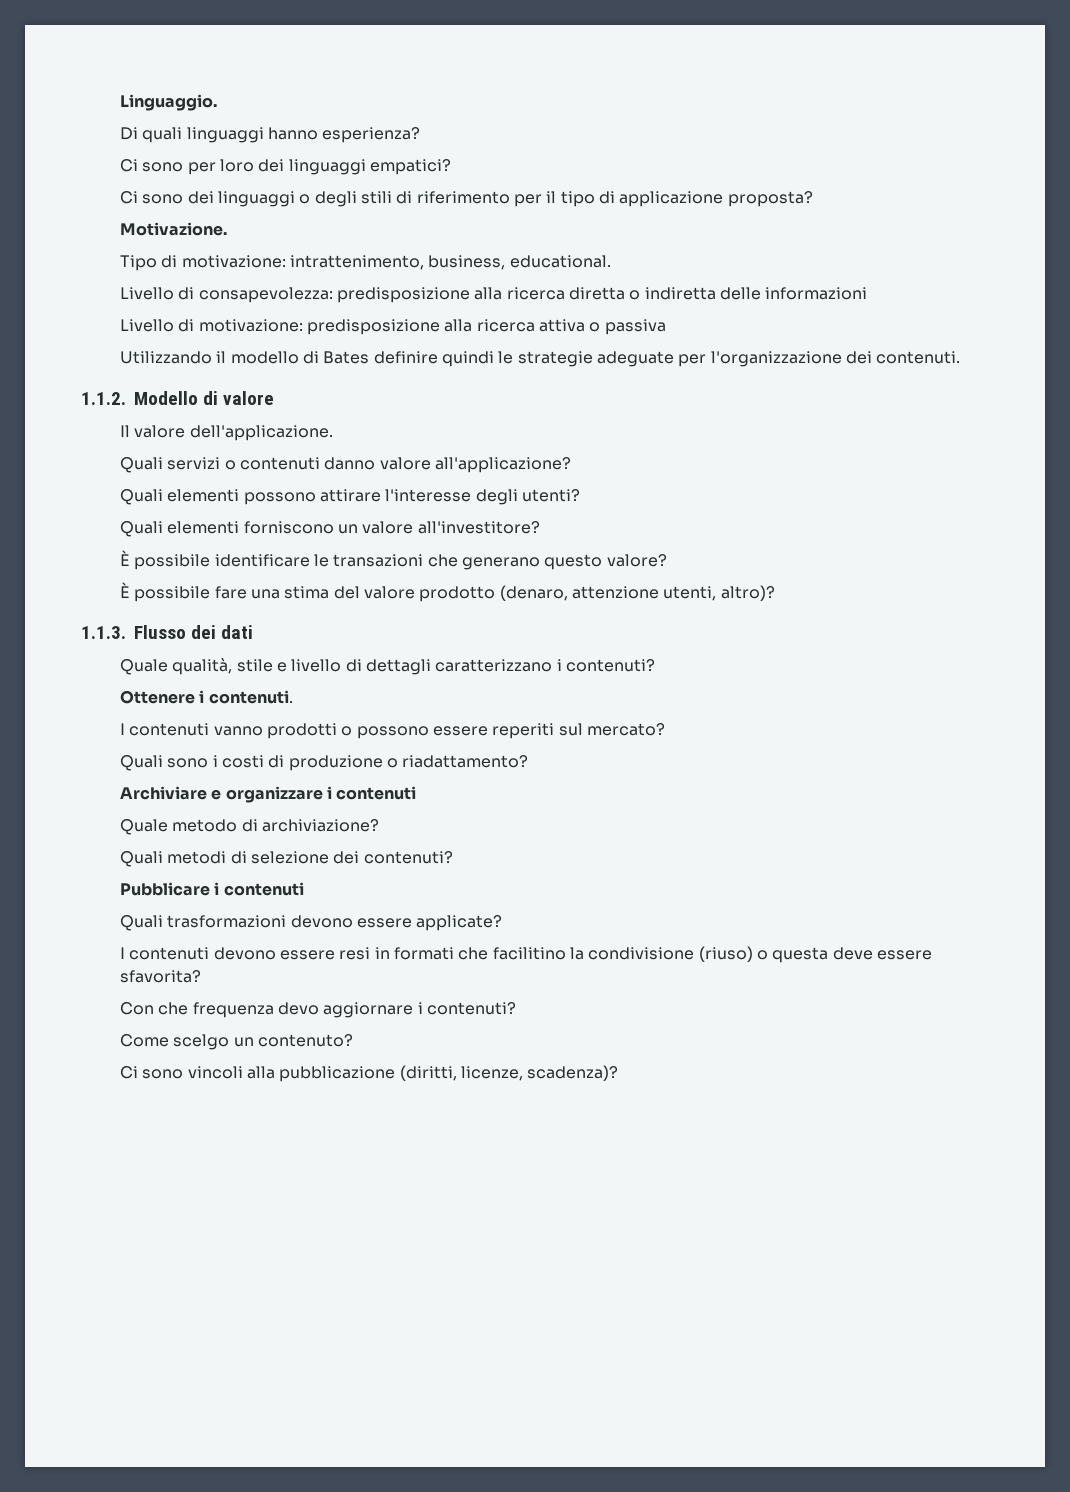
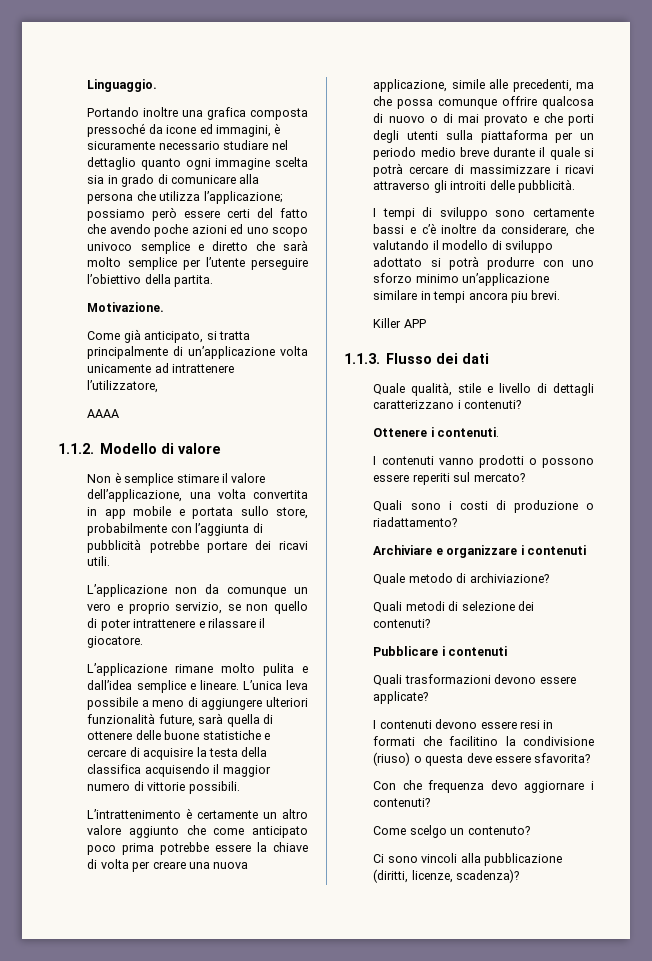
[120,127,421,143] [120,159,451,175] [120,191,813,207] [120,222,228,236] [120,255,611,271] [120,287,868,303] [120,319,666,335] [120,351,961,367] [81,391,275,405] [120,425,333,441] [120,457,571,473] [120,489,580,505] [120,521,540,537] [120,550,667,570] [120,582,775,602] Di quali linguaggi hanno esperienza? // Ci sono per loro dei linguaggi empatici? // Ci sono dei linguaggi o degli stili di riferimento per il tipo di applicazione proposta? // Motivazione. // Tipo di motivazione: intrattenimento, business, educational. // Livello di consapevolezza: predisposizione alla ricerca diretta o indiretta delle informazioni // Livello di motivazione: predisposizione alla ricerca attiva o passiva // Utilizzando il modello di Bates definire quindi le strategie adeguate per l'organizzazione dei contenuti. // 1.1.2. Modello di valore // Il valore dell'applicazione. // Quali servizi o contenuti danno valore all'applicazione? // Quali elementi possono attirare l'interesse degli utenti? // Quali elementi forniscono un valore all'investitore? // È possibile identificare le transazioni che generano questo valore? // È possibile fare una stima del valore prodotto (denaro, attenzione utenti, altro)? -> [87,107,308,120] [87,123,281,137] [87,140,288,150] [87,157,308,170] [87,174,260,187] [87,191,283,204] [87,207,308,221] [87,224,308,237] [87,240,308,254] [87,257,308,270] [87,274,214,287] [87,302,165,312] [87,329,250,343] [87,346,308,359] [87,363,235,373] [87,380,159,393] [87,409,120,418] [58,443,222,454] [87,472,266,486] [87,489,308,502] [87,506,308,519] [87,523,263,536] [87,539,308,553] [87,556,111,566] [87,584,308,597] [87,601,308,614] [87,618,266,631] [87,636,144,648] [87,663,308,676] [87,680,308,693] [87,697,308,710] [87,713,273,727] [87,730,270,740] [87,747,268,760] [87,764,271,777] [87,781,240,794] [87,808,308,819] [87,825,308,838] [87,842,308,855] [87,859,249,872] [373,79,594,92] [373,96,594,109] [373,113,594,126] [373,130,594,143] [373,147,594,160] [373,163,594,177] [373,179,575,193] [373,207,594,220] [373,223,594,237] [373,240,553,253] [373,256,594,270] [373,273,550,286] [373,290,561,303] [373,318,426,328] Portando inoltre una grafica composta pressoché da icone ed immagini, è sicuramente necessario studiare nel dettaglio quanto ogni immagine scelta sia in grado di comunicare alla persona che utilizza l’applicazione; possiamo però essere certi del fatto che avendo poche azioni ed uno scopo univoco semplice e diretto che sarà molto semplice per l’utente perseguire l’obiettivo della partita. // Motivazione. // Come già anticipato, si tratta principalmente di un’applicazione volta unicamente ad intrattenere l’utilizzatore, // AAAA // 1.1.2. Modello di valore // Non è semplice stimare il valore dell’applicazione, una volta convertita in app mobile e portata sullo store, probabilmente con l’aggiunta di pubblicità potrebbe portare dei ricavi utili. // L’applicazione non da comunque un vero e proprio servizio, se non quello di poter intrattenere e rilassare il giocatore. // L’applicazione rimane molto pulita e dall’idea semplice e lineare. L’unica leva possibile a meno di aggiungere ulteriori funzionalità future, sarà quella di ottenere delle buone statistiche e cercare di acquisire la testa della classifica acquisendo il maggior numero di vittorie possibili. // L’intrattenimento è certamente un altro valore aggiunto che come anticipato poco prima potrebbe essere la chiave di volta per creare una nuova applicazione, simile alle precedenti, ma che possa comunque offrire qualcosa di nuovo o di mai provato e che porti degli utenti sulla piattaforma per un periodo medio breve durante il quale si potrà cercare di massimizzare i ricavi attraverso gli introiti delle pubblicità. // I tempi di sviluppo sono certamente bassi e c’è inoltre da considerare, che valutando il modello di sviluppo adottato si potrà produrre con uno sforzo minimo un’applicazione similare in tempi ancora piu brevi. // Killer APP

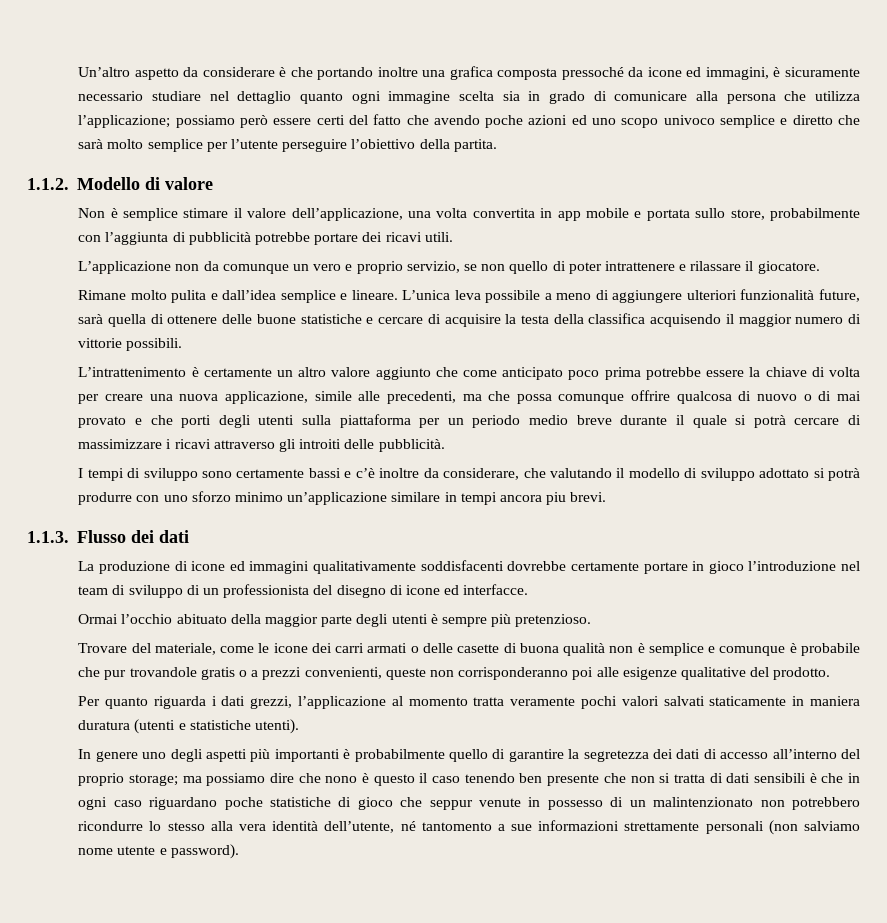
[87,79,158,92] [87,107,140,117] Linguaggio. // Portando -> [78,67,374,80] Un’altro aspetto da considerare è che portando
[87,302,165,312] [87,329,250,343] [87,346,308,359] [87,363,235,373] [87,380,159,393] [87,409,120,418] // Motivazione. // Come già anticipato, si tratta principalmente di un’applicazione volta unicamente ad intrattenere l’utilizzatore, // AAAA -> (497, 145) none
[87,663,214,676] L’applicazione rimane -> [78,290,127,300] Rimane
[373,318,426,328] // Killer APP -> (607, 497) none
[373,382,594,396] [373,400,522,409] [373,427,500,437] [373,455,594,468] [373,472,525,485] [373,500,594,513] [373,517,458,527] [373,545,586,558] [373,573,549,585] [373,601,534,613] [373,619,431,628] [373,646,508,656] [373,674,576,686] [373,691,429,704] [373,719,554,729] [373,736,594,746] [373,752,591,766] [373,780,594,793] [373,798,431,807] [373,825,530,838] [373,853,562,866] [373,869,520,883] Quale qualità, stile e livello di dettagli caratterizzano i contenuti? // Ottenere i contenuti. // I contenuti vanno prodotti o possono essere reperiti sul mercato? // Quali sono i costi di produzione o riadattamento? // Archiviare e organizzare i contenuti // Quale metodo di archiviazione? // Quali metodi di selezione dei contenuti? // Pubblicare i contenuti // Quali trasformazioni devono essere applicate? // I contenuti devono essere resi in formati che facilitino la condivisione (riuso) o questa deve essere sfavorita? // Con che frequenza devo aggiornare i contenuti? // Come scelgo un contenuto? // Ci sono vincoli alla pubblicazione (diritti, licenze, scadenza)? -> [78,560,861,574] [78,584,529,598] [78,614,592,627] [78,643,860,656] [78,667,831,680] [78,696,860,709] [78,719,300,734] [78,749,861,762] [78,773,861,786] [78,797,860,810] [78,820,861,835] [78,844,239,859] La produzione di icone ed immagini qualitativamente soddisfacenti dovrebbe certamente portare in gioco l’introduzione nel team di sviluppo di un professionista del disegno di icone ed interfacce. // Ormai l’occhio abituato della maggior parte degli utenti è sempre più pretenzioso. // Trovare del materiale, come le icone dei carri armati o delle casette di buona qualità non è semplice e comunque è probabile che pur trovandole gratis o a prezzi convenienti, queste non corrisponderanno poi alle esigenze qualitative del prodotto. // Per quanto riguarda i dati grezzi, l’applicazione al momento tratta veramente pochi valori salvati staticamente in maniera duratura (utenti e statistiche utenti). // In genere uno degli aspetti più importanti è probabilmente quello di garantire la segretezza dei dati di accesso all’interno del proprio storage; ma possiamo dire che nono è questo il caso tenendo ben presente che non si tratta di dati sensibili è che in ogni caso riguardano poche statistiche di gioco che seppur venute in possesso di un malintenzionato non potrebbero ricondurre lo stesso alla vera identità dell’utente, né tantomento a sue informazioni strettamente personali (non salviamo nome utente e password).

